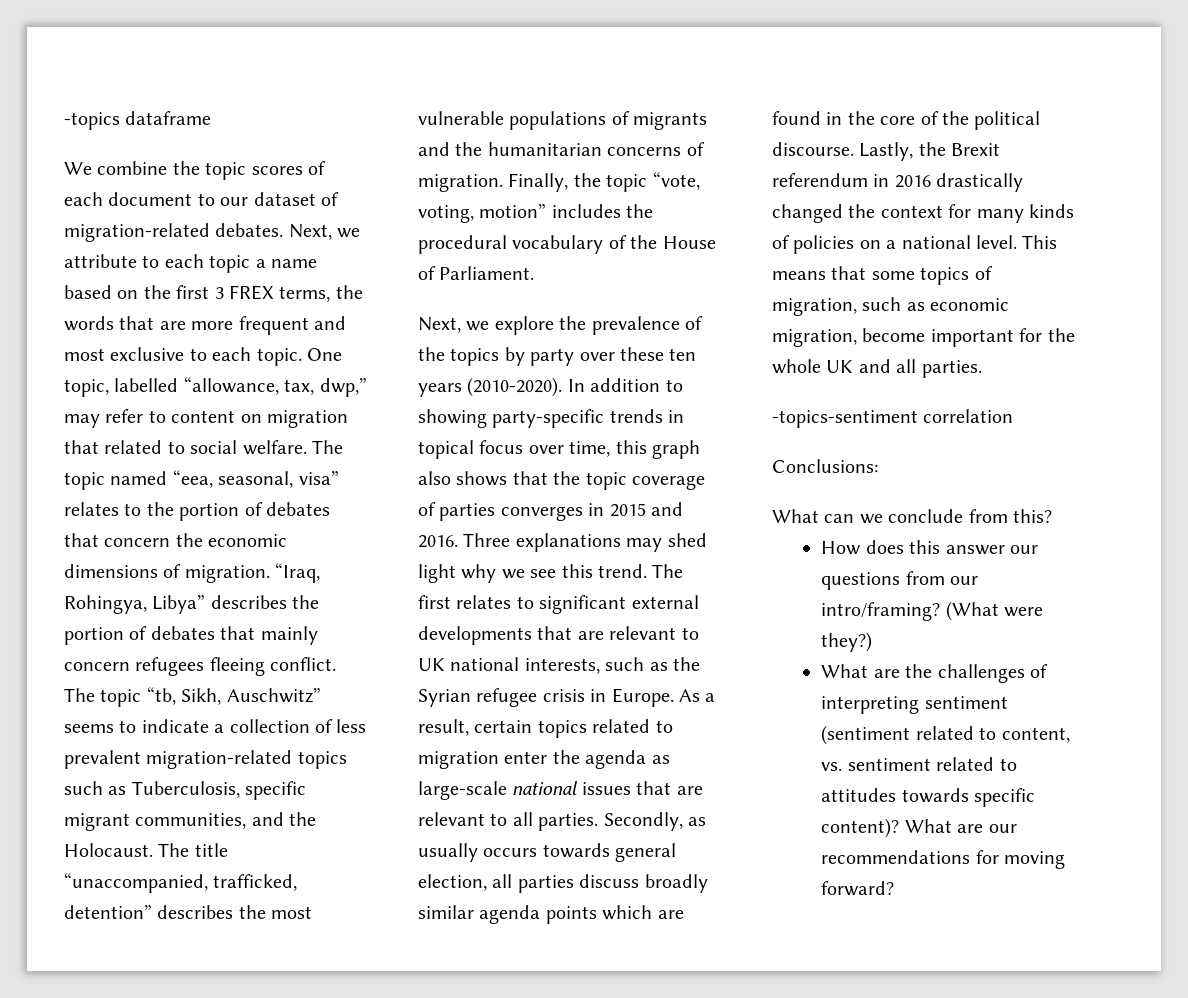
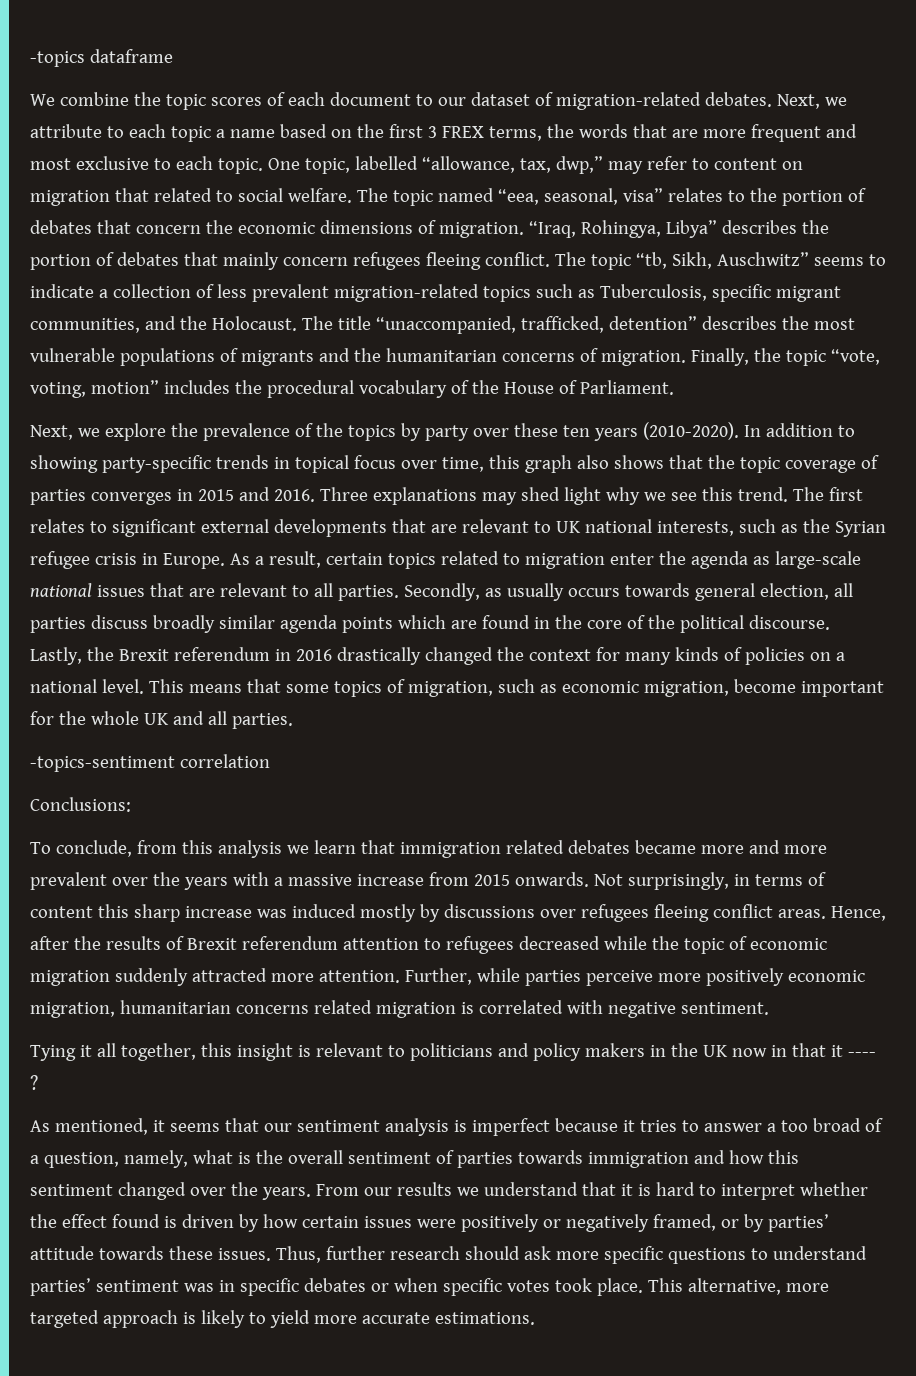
[772,509,1052,524] [821,540,1038,555] [821,571,979,590] [821,601,1044,621] [821,632,873,652] [821,664,1048,683] [821,696,1008,714] [821,725,1070,745] [821,757,1017,771] [821,788,1036,807] [821,818,1017,838] [821,850,1066,869] [821,881,895,896] What can we conclude from this? // How does this answer our questions from our intro/framing? (What were they?) // What are the challenges of interpreting sentiment (sentiment related to content, vs. sentiment related to attitudes towards specific content)? What are our recommendations for moving forward? -> [30,840,827,858] [30,872,826,890] [30,904,886,922] [30,936,827,954] [30,968,865,986] [30,1000,769,1018] [30,1043,876,1061] [30,1075,38,1090] [30,1118,883,1136] [30,1150,799,1168] [30,1182,868,1200] [30,1214,829,1232] [30,1246,867,1264] [30,1278,829,1296] [30,1310,535,1328] To conclude, from this analysis we learn that immigration related debates became more and more prevalent over the years with a massive increase from 2015 onwards. Not surprisingly, in terms of content this sharp increase was induced mostly by discussions over refugees fleeing conflict areas. Hence, after the results of Brexit referendum attention to refugees decreased while the topic of economic migration suddenly attracted more attention. Further, while parties perceive more positively economic migration, humanitarian concerns related migration is correlated with negative sentiment. // Tying it all together, this insight is relevant to politicians and policy makers in the UK now in that it ---- ? // As mentioned, it seems that our sentiment analysis is imperfect because it tries to answer a too broad of a question, namely, what is the overall sentiment of parties towards immigration and how this sentiment changed over the years. From our results we understand that it is hard to interpret whether the effect found is driven by how certain issues were positively or negatively framed, or by parties’ attitude towards these issues. Thus, further research should ask more specific questions to understand parties’ sentiment was in specific debates or when specific votes took place. This alternative, more targeted approach is likely to yield more accurate estimations.

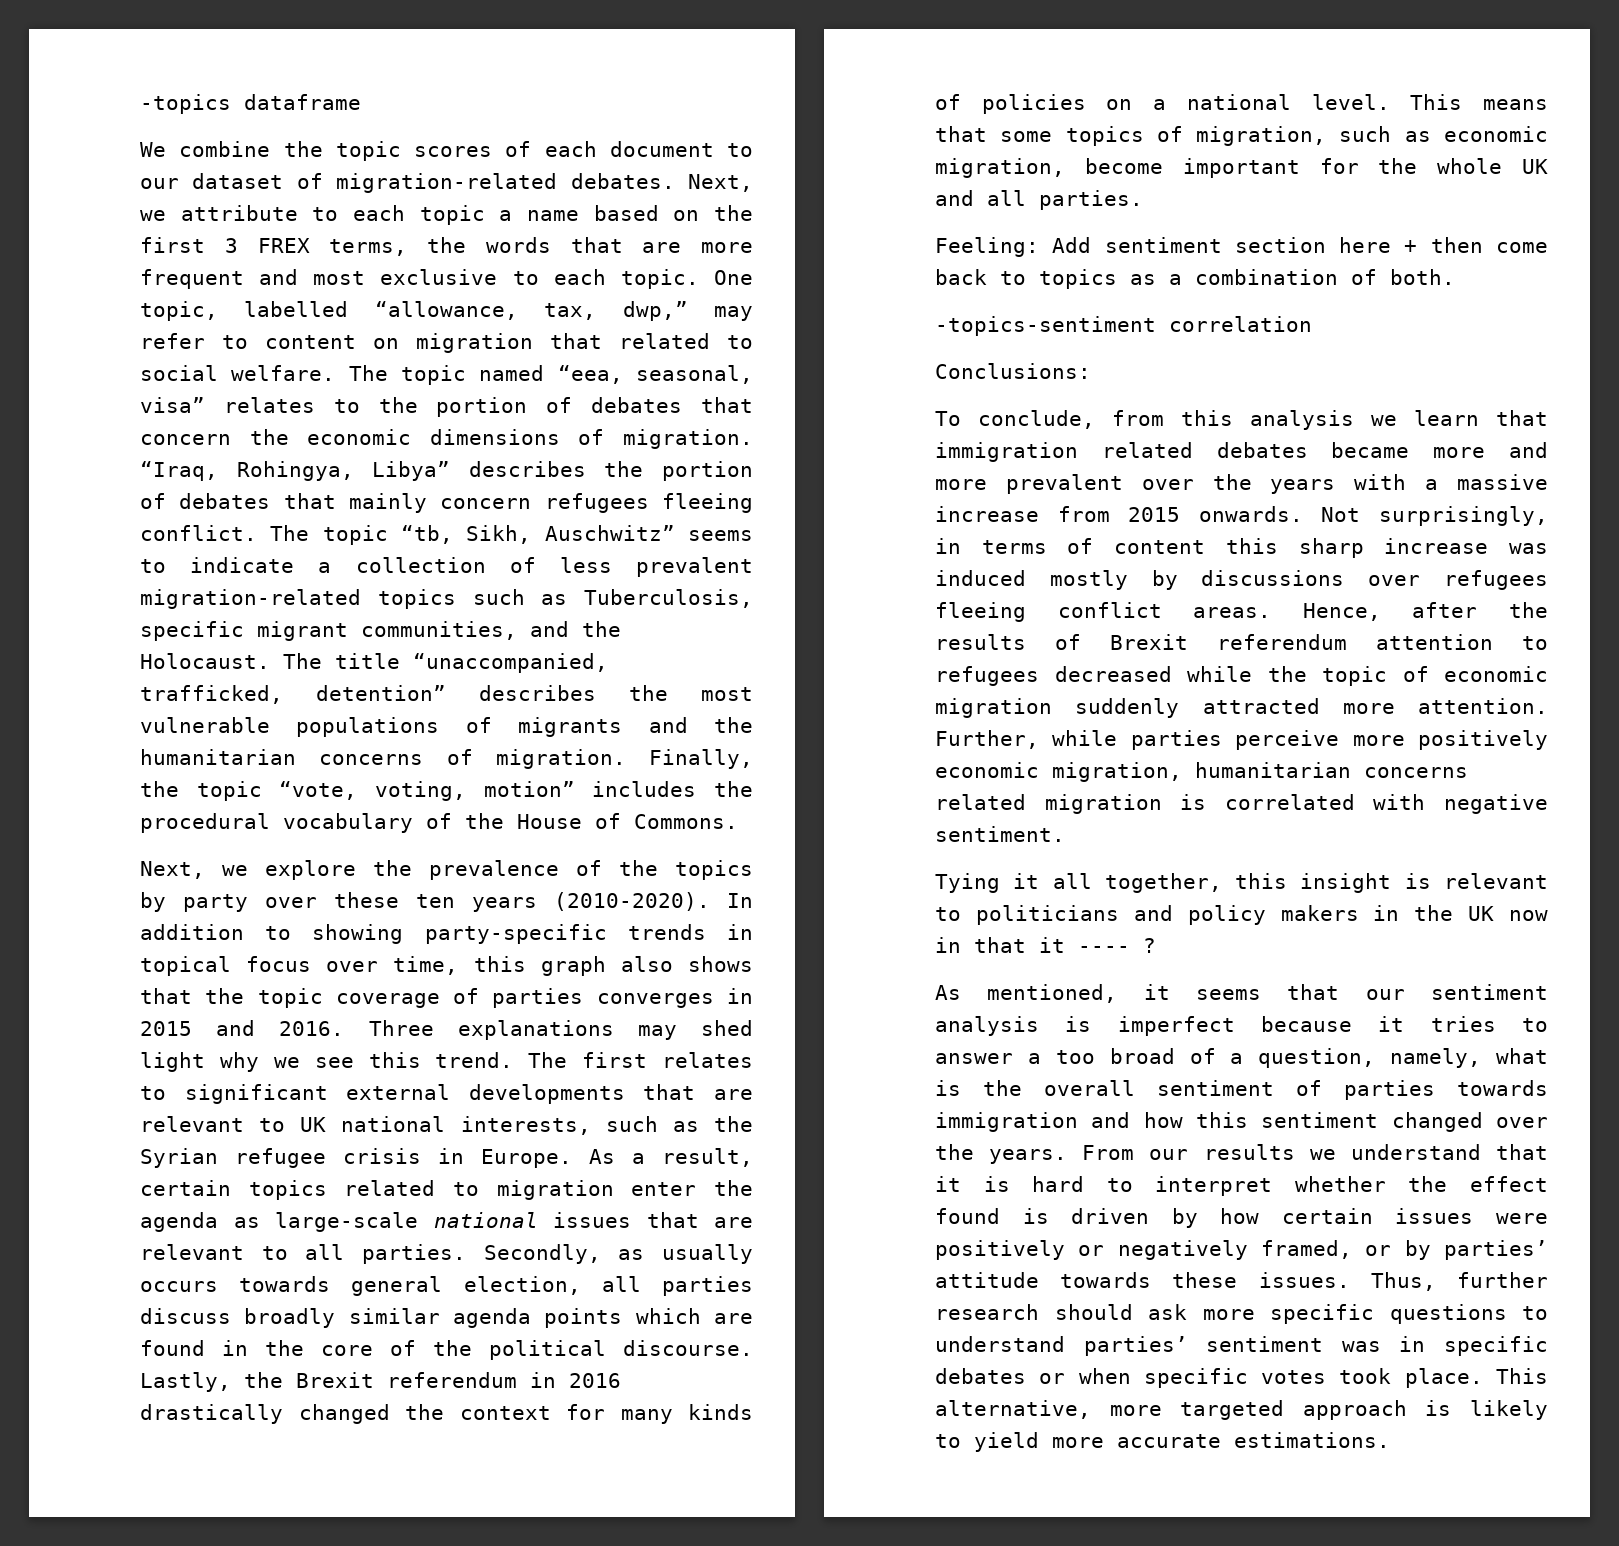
[579,380,674,395] Parliament. -> [634,814,738,829] Commons.
(293, 721) none -> [935,237,1548,257] [935,269,1455,289] // Feeling: Add sentiment section here + then come back to topics as a combination of both.

